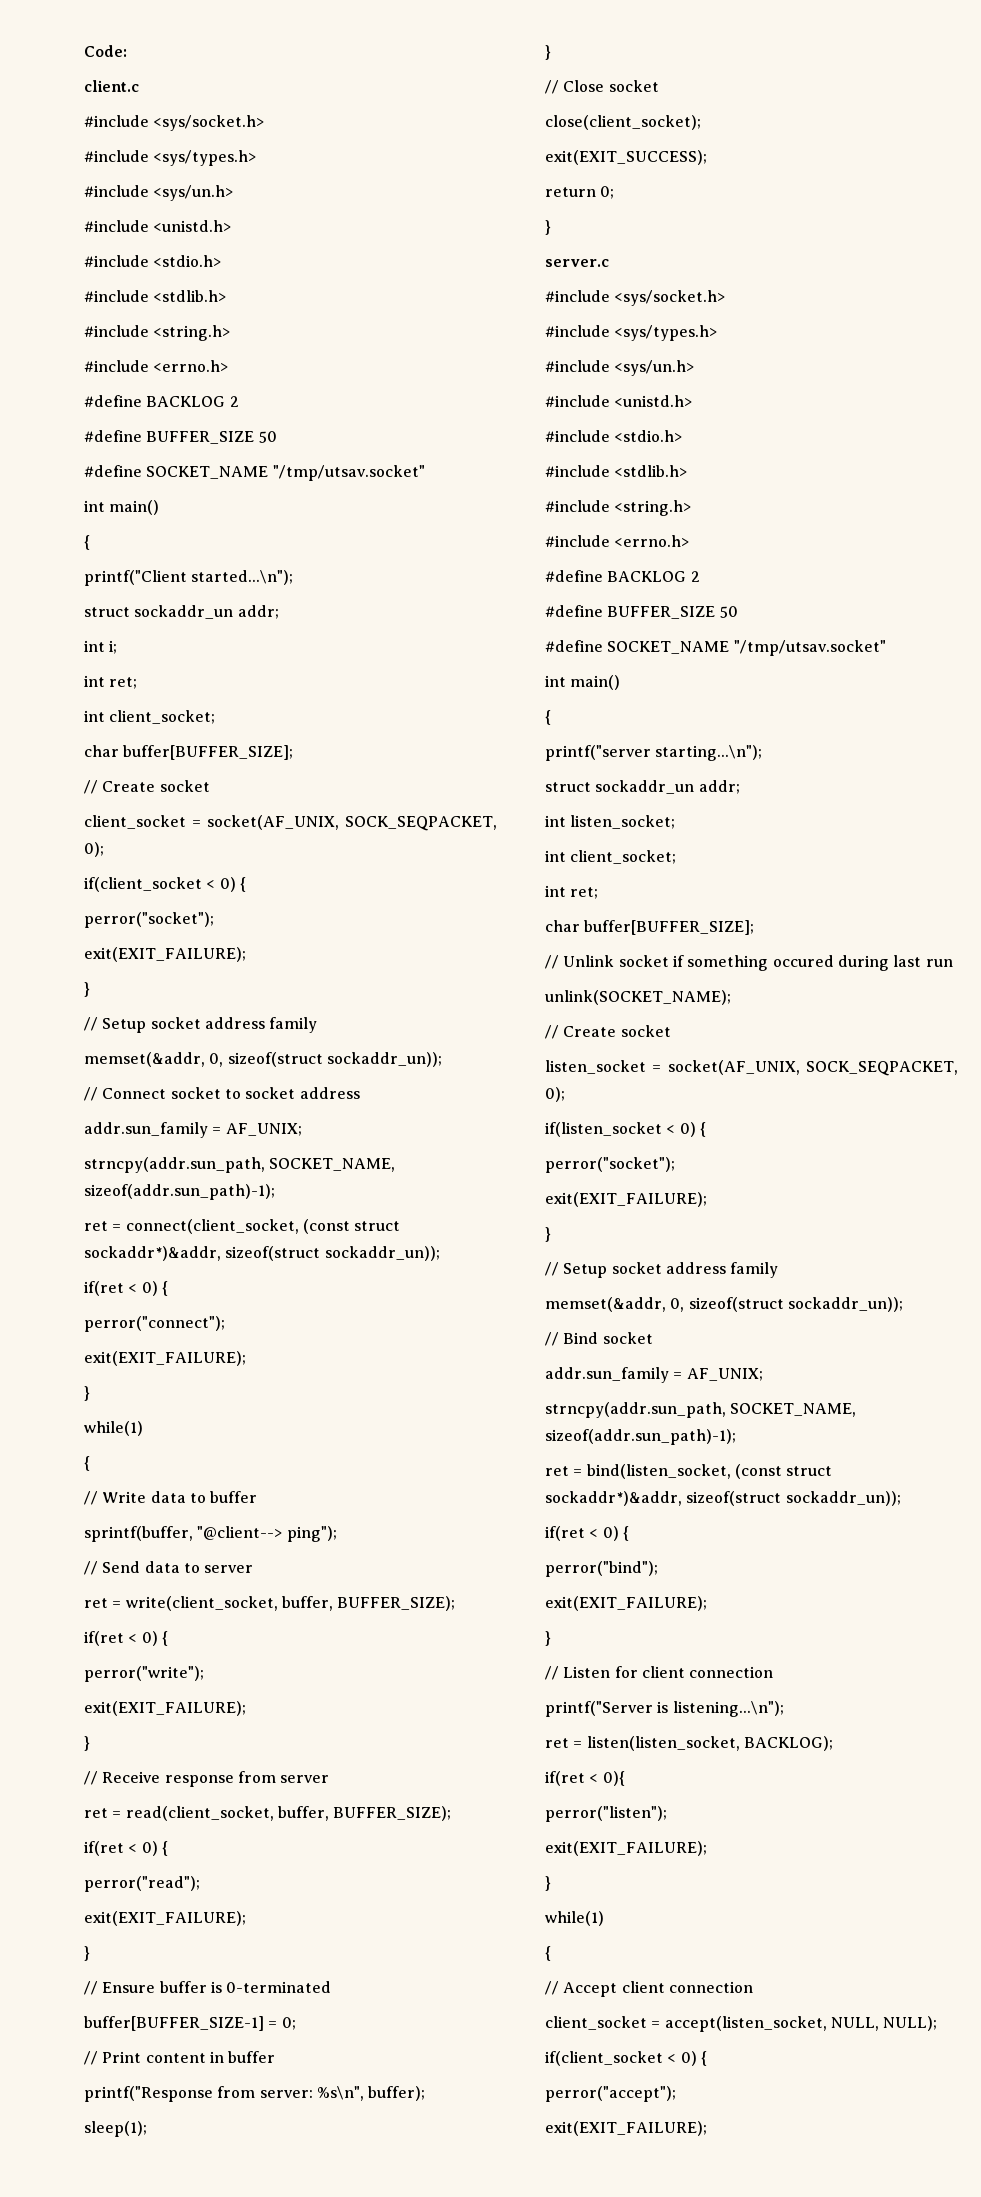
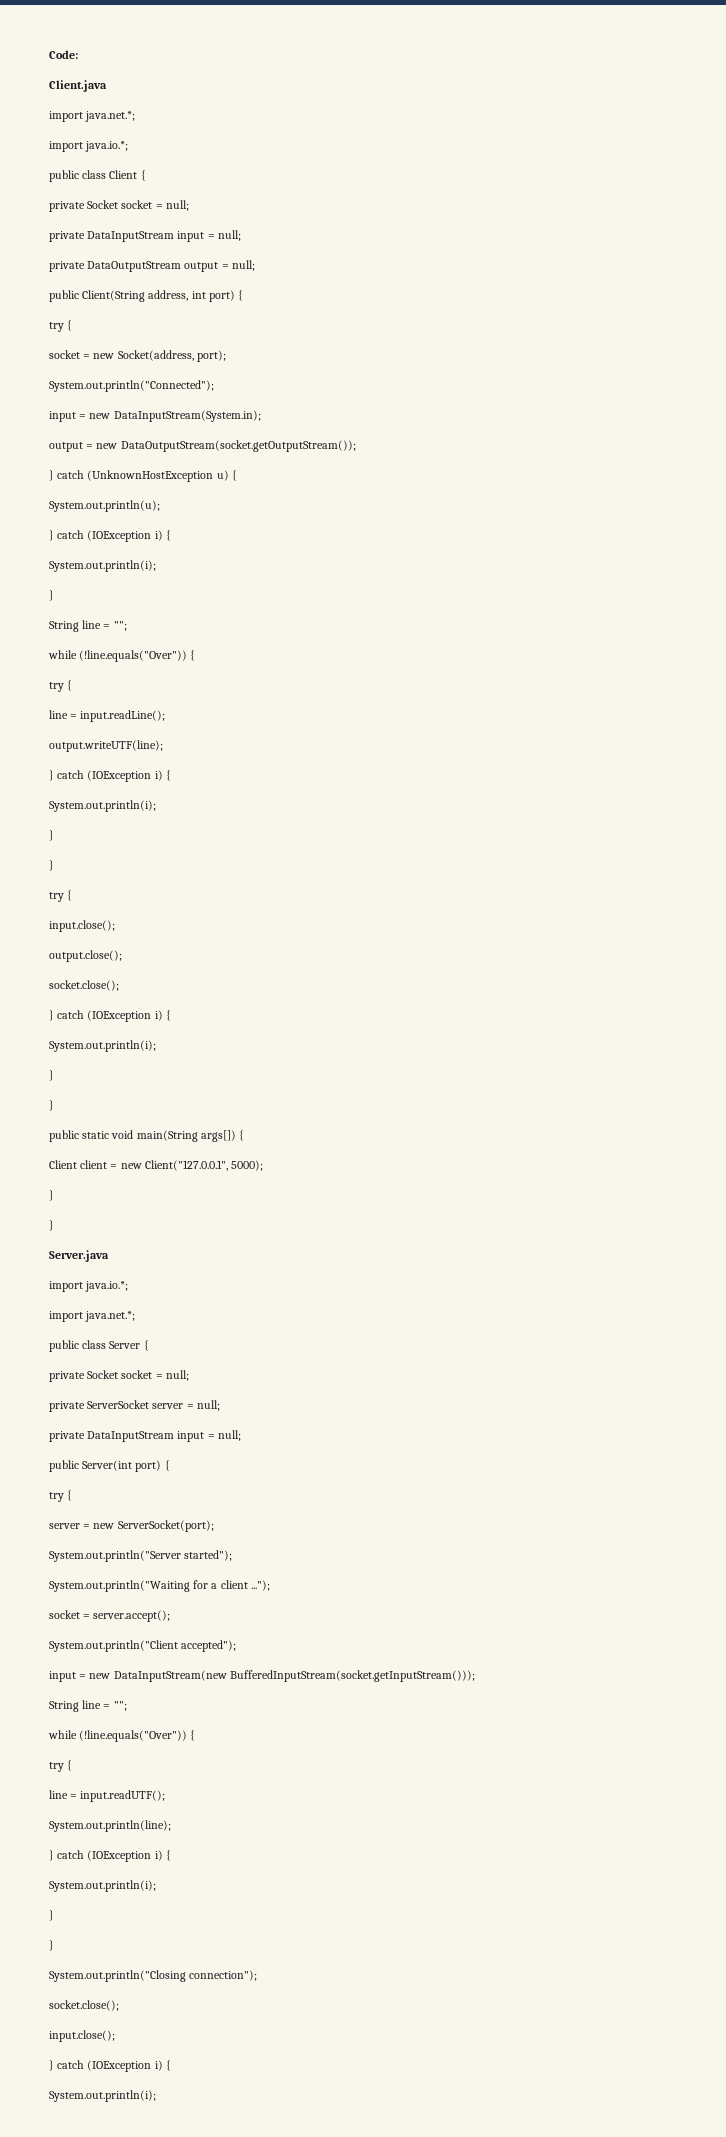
[84,80,139,92] [84,115,265,131] [84,150,257,166] [84,185,234,201] [84,220,232,232] [84,255,222,267] [84,290,227,302] [84,325,231,341] [84,360,229,372] [84,395,239,407] [84,430,277,444] [84,465,425,481] [84,500,160,515] [84,535,90,550] [84,570,294,586] [84,605,279,619] [84,640,118,654] [84,675,138,689] [84,710,216,724] [84,745,294,760] [84,780,210,794] [84,815,497,831] [84,842,104,857] [84,877,246,892] [84,912,214,928] [84,947,246,962] [84,982,90,997] [84,1017,318,1033] [84,1052,442,1067] [84,1087,360,1101] [84,1122,302,1138] [84,1157,396,1173] [84,1184,275,1200] [84,1219,401,1234] [84,1246,440,1261] [84,1281,168,1296] [84,1316,225,1332] [84,1351,246,1366] [84,1386,90,1401] [84,1421,143,1436] [84,1456,90,1471] [84,1491,258,1505] [84,1526,337,1542] [84,1561,254,1575] [84,1596,456,1611] [84,1631,168,1646] [84,1666,204,1682] [84,1701,246,1716] [84,1736,90,1751] [84,1771,330,1787] [84,1806,452,1821] [84,1841,168,1856] [84,1876,200,1892] [84,1911,246,1926] [84,1946,90,1961] [84,1981,332,1995] [84,2016,296,2031] [84,2051,276,2065] [84,2086,426,2102] [84,2121,147,2137] [545,45,551,60] [545,80,659,94] [545,115,701,130] [545,150,707,165] [545,186,615,199] [545,220,551,235] [545,259,609,267] [545,290,726,306] [545,325,718,341] [545,360,695,376] [545,395,693,407] [545,430,683,442] [545,465,688,477] [545,500,692,516] [545,535,690,547] [545,570,700,582] [545,605,738,619] [545,640,886,656] [545,675,621,690] [545,710,551,725] [545,745,763,761] [545,780,740,794] [545,815,676,829] [545,850,677,864] [545,885,599,899] [545,920,755,935] [545,955,953,971] [545,990,731,1005] [545,1025,671,1039] [545,1060,958,1076] [545,1087,565,1102] [545,1122,706,1137] [545,1157,675,1173] [545,1192,707,1207] [545,1227,551,1242] [545,1262,779,1278] [545,1297,903,1312] [545,1332,653,1346] [545,1367,763,1383] [545,1402,857,1418] [545,1429,736,1445] [545,1464,833,1479] [545,1491,901,1506] [545,1526,629,1541] [545,1561,658,1577] [545,1596,707,1611] [545,1631,551,1646] [545,1666,774,1680] [545,1701,784,1717] [545,1736,833,1751] [545,1771,625,1786] [545,1806,667,1822] [545,1841,707,1856] [545,1876,551,1891] [545,1911,604,1926] [545,1946,551,1961] [545,1981,753,1997] [545,2016,938,2032] [545,2051,707,2066] [545,2086,676,2102] [545,2121,707,2136] client.c // #include <sys/socket.h> // #include <sys/types.h> // #include <sys/un.h> // #include <unistd.h> // #include <stdio.h> // #include <stdlib.h> // #include <string.h> // #include <errno.h> // #define BACKLOG 2 // #define BUFFER_SIZE 50 // #define SOCKET_NAME "/tmp/utsav.socket" // int main() // { // printf("Client started...\n"); // struct sockaddr_un addr; // int i; // int ret; // int client_socket; // char buffer[BUFFER_SIZE]; // // Create socket // client_socket = socket(AF_UNIX, SOCK_SEQPACKET, 0); // if(client_socket < 0) { // perror("socket"); // exit(EXIT_FAILURE); // } // // Setup socket address family // memset(&addr, 0, sizeof(struct sockaddr_un)); // // Connect socket to socket address // addr.sun_family = AF_UNIX; // strncpy(addr.sun_path, SOCKET_NAME, sizeof(addr.sun_path)-1); // ret = connect(client_socket, (const struct sockaddr*)&addr, sizeof(struct sockaddr_un)); // if(ret < 0) { // perror("connect"); // exit(EXIT_FAILURE); // } // while(1) // { // // Write data to buffer // sprintf(buffer, "@client--> ping"); // // Send data to server // ret = write(client_socket, buffer, BUFFER_SIZE); // if(ret < 0) { // perror("write"); // exit(EXIT_FAILURE); // } // // Receive response from server // ret = read(client_socket, buffer, BUFFER_SIZE); // if(ret < 0) { // perror("read"); // exit(EXIT_FAILURE); // } // // Ensure buffer is 0-terminated // buffer[BUFFER_SIZE-1] = 0; // // Print content in buffer // printf("Response from server: %s\n", buffer); // sleep(1); // } // // Close socket // close(client_socket); // exit(EXIT_SUCCESS); // return 0; // } // server.c // #include <sys/socket.h> // #include <sys/types.h> // #include <sys/un.h> // #include <unistd.h> // #include <stdio.h> // #include <stdlib.h> // #include <string.h> // #include <errno.h> // #define BACKLOG 2 // #define BUFFER_SIZE 50 // #define SOCKET_NAME "/tmp/utsav.socket" // int main() // { // printf("server starting...\n"); // struct sockaddr_un addr; // int listen_socket; // int client_socket; // int ret; // char buffer[BUFFER_SIZE]; // // Unlink socket if something occured during last run // unlink(SOCKET_NAME); // // Create socket // listen_socket = socket(AF_UNIX, SOCK_SEQPACKET, 0); // if(listen_socket < 0) { // perror("socket"); // exit(EXIT_FAILURE); // } // // Setup socket address family // memset(&addr, 0, sizeof(struct sockaddr_un)); // // Bind socket // addr.sun_family = AF_UNIX; // strncpy(addr.sun_path, SOCKET_NAME, sizeof(addr.sun_path)-1); // ret = bind(listen_socket, (const struct sockaddr*)&addr, sizeof(struct sockaddr_un)); // if(ret < 0) { // perror("bind"); // exit(EXIT_FAILURE); // } // // Listen for client connection // printf("Server is listening...\n"); // ret = listen(listen_socket, BACKLOG); // if(ret < 0){ // perror("listen"); // exit(EXIT_FAILURE); // } // while(1) // { // // Accept client connection // client_socket = accept(listen_socket, NULL, NULL); // if(client_socket < 0) { // perror("accept"); // exit(EXIT_FAILURE); -> [49,80,107,92] [49,111,136,122] [49,141,129,152] [49,170,146,182] [49,200,189,212] [49,230,241,242] [49,260,255,272] [49,290,244,302] [49,320,73,332] [49,350,226,362] [49,380,214,392] [49,410,261,422] [49,440,356,452] [49,470,237,482] [49,500,160,512] [49,530,171,542] [49,560,156,572] [49,590,54,601] [49,620,127,632] [48,650,196,662] [49,680,73,692] [49,710,166,722] [49,740,163,752] [49,770,171,782] [49,800,156,812] [49,830,54,841] [49,860,54,871] [49,890,73,902] [49,920,115,932] [49,950,122,962] [49,980,119,991] [49,1010,171,1022] [49,1040,156,1052] [49,1070,54,1081] [49,1100,54,1111] [49,1130,245,1142] [49,1160,264,1171] [49,1190,54,1201] [49,1220,54,1231] [49,1250,109,1262] [49,1281,129,1292] [49,1311,136,1322] [49,1340,149,1352] [49,1370,189,1382] [49,1400,220,1412] [49,1430,241,1442] [49,1460,170,1472] [49,1490,73,1502] [49,1520,214,1532] [49,1550,233,1562] [49,1580,270,1592] [49,1610,171,1622] [49,1640,237,1652] [49,1670,475,1682] [49,1700,127,1712] [48,1730,196,1742] [49,1760,73,1772] [49,1790,166,1802] [49,1820,171,1832] [49,1850,171,1862] [49,1880,156,1892] [49,1910,54,1921] [49,1940,54,1951] [49,1970,258,1982] [49,2000,119,2011] [49,2030,115,2042] [49,2060,171,2072] [49,2090,156,2102] Client.java // import java.net.*; // import java.io.*; // public class Client { // private Socket socket = null; // private DataInputStream input = null; // private DataOutputStream output = null; // public Client(String address, int port) { // try { // socket = new Socket(address, port); // System.out.println("Connected"); // input = new DataInputStream(System.in); // output = new DataOutputStream(socket.getOutputStream()); // } catch (UnknownHostException u) { // System.out.println(u); // } catch (IOException i) { // System.out.println(i); // } // String line = ""; // while (!line.equals("Over")) { // try { // line = input.readLine(); // output.writeUTF(line); // } catch (IOException i) { // System.out.println(i); // } // } // try { // input.close(); // output.close(); // socket.close(); // } catch (IOException i) { // System.out.println(i); // } // } // public static void main(String args[]) { // Client client = new Client("127.0.0.1", 5000); // } // } // Server.java // import java.io.*; // import java.net.*; // public class Server { // private Socket socket = null; // private ServerSocket server = null; // private DataInputStream input = null; // public Server(int port) { // try { // server = new ServerSocket(port); // System.out.println("Server started"); // System.out.println("Waiting for a client ..."); // socket = server.accept(); // System.out.println("Client accepted"); // input = new DataInputStream(new BufferedInputStream(socket.getInputStream())); // String line = ""; // while (!line.equals("Over")) { // try { // line = input.readUTF(); // System.out.println(line); // } catch (IOException i) { // System.out.println(i); // } // } // System.out.println("Closing connection"); // socket.close(); // input.close(); // } catch (IOException i) { // System.out.println(i);

